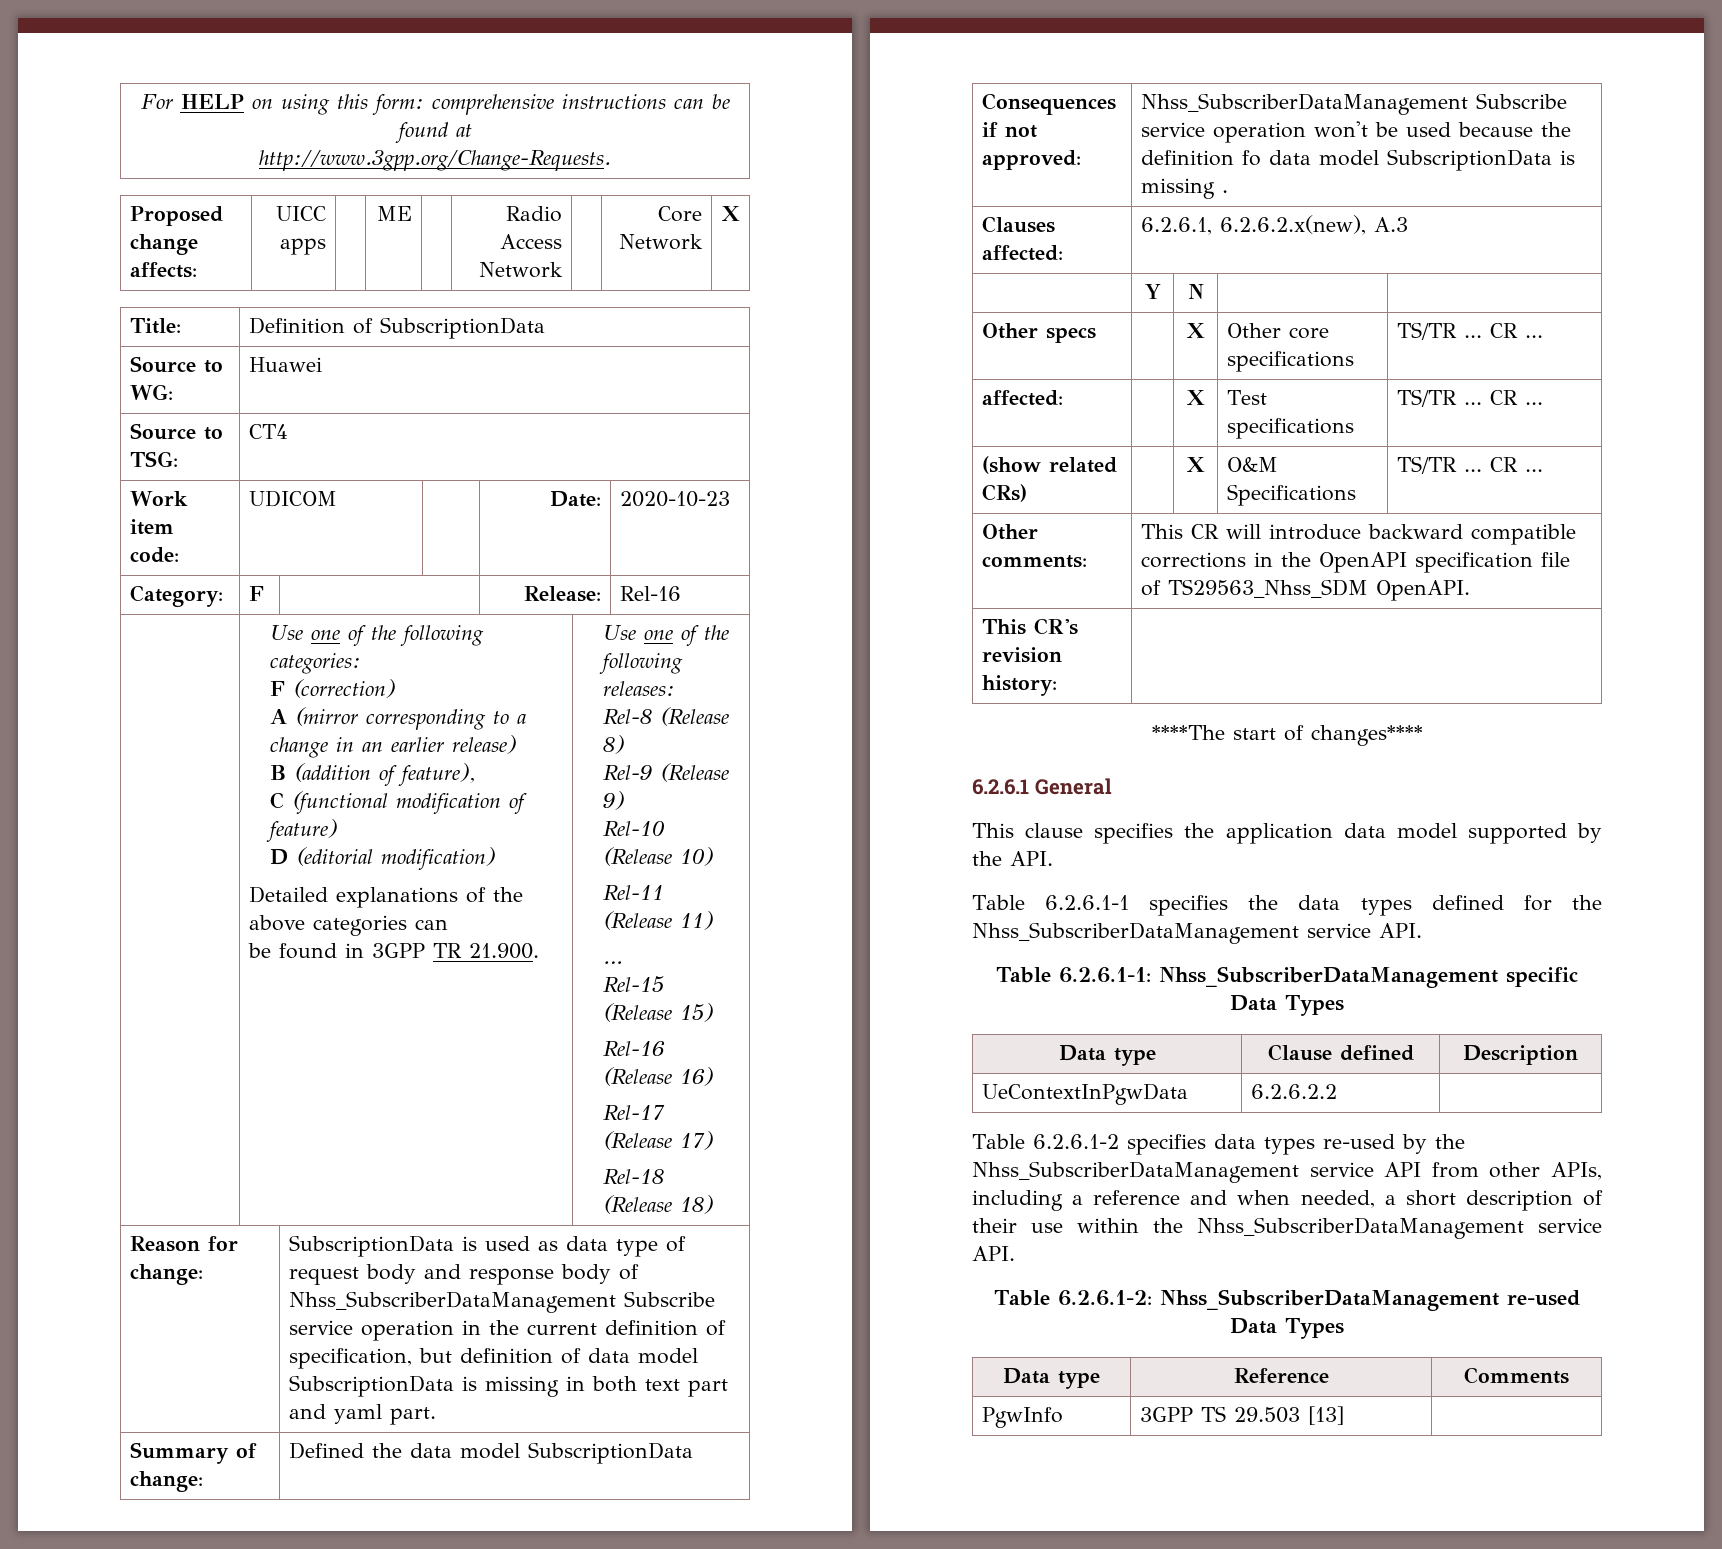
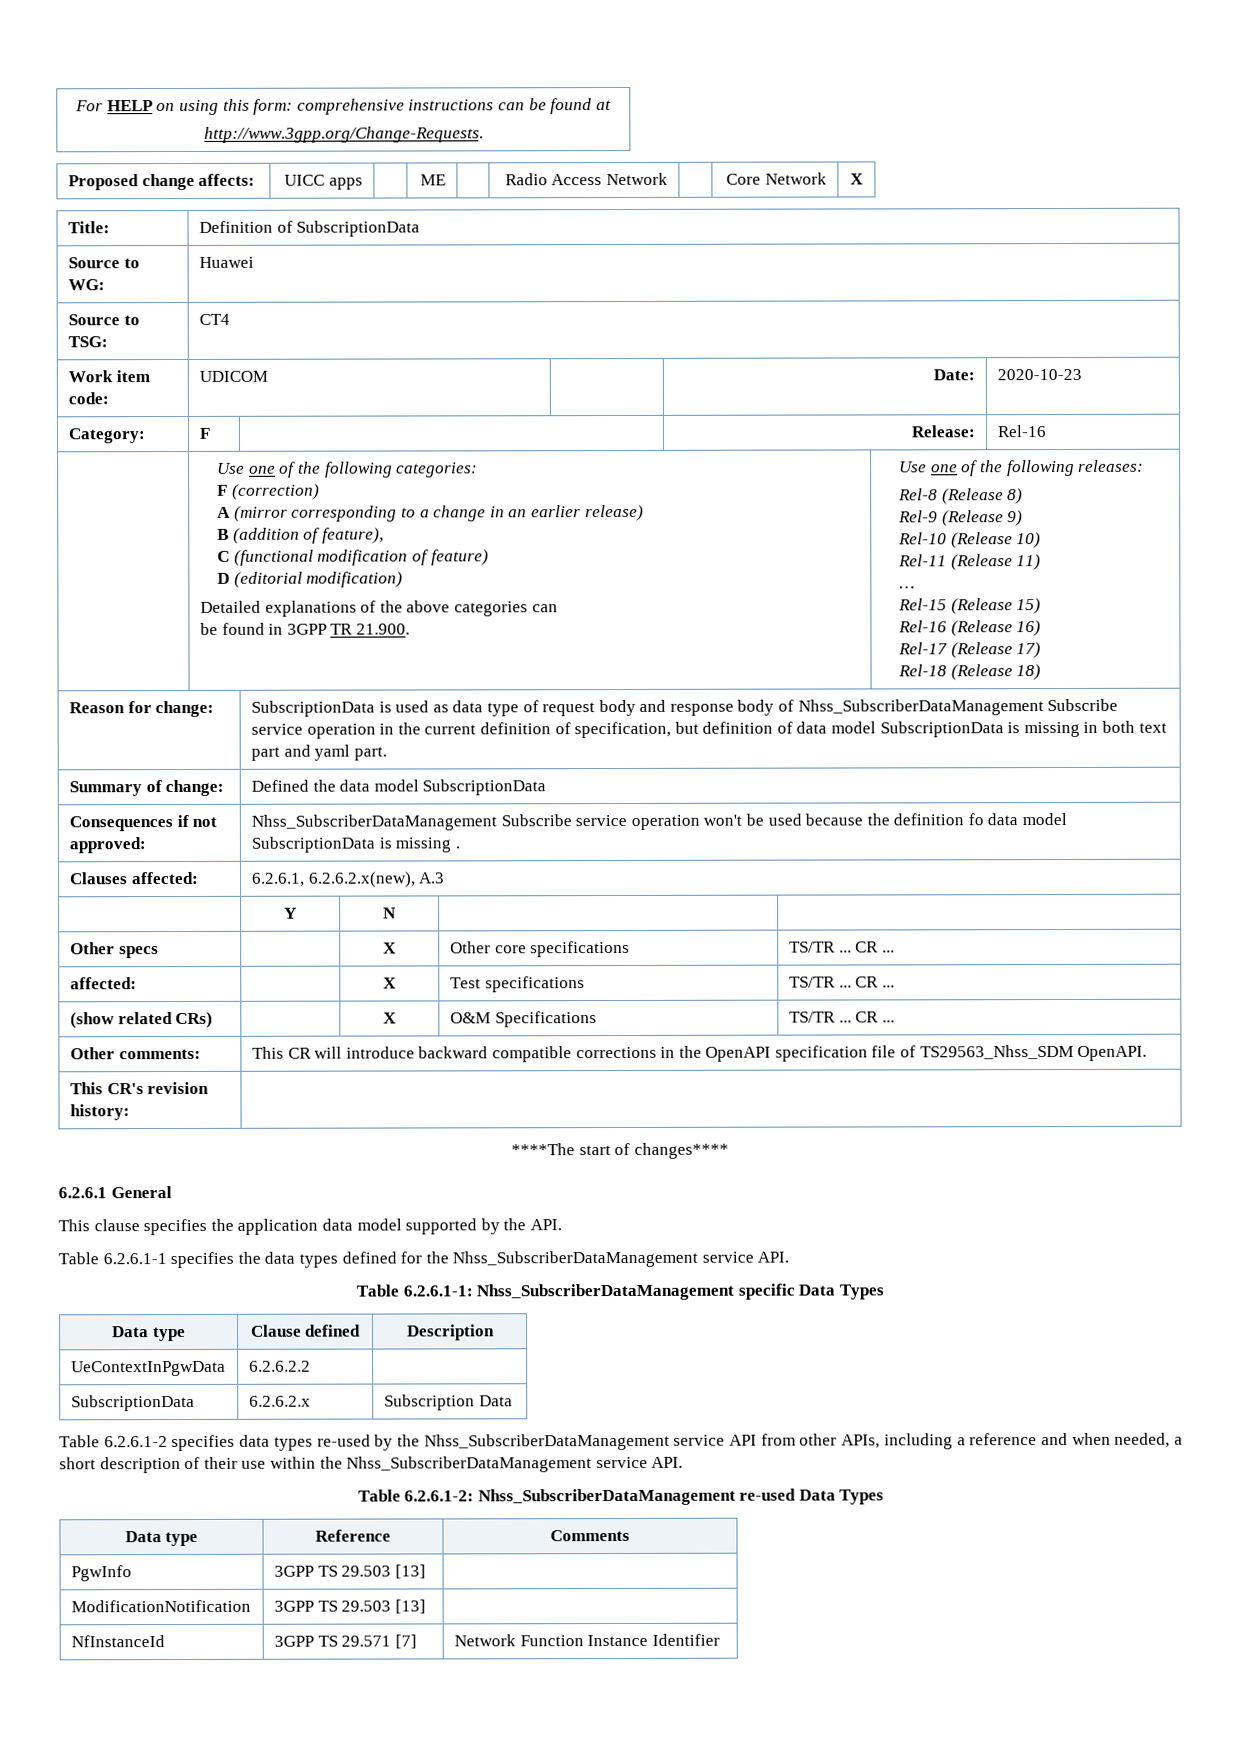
(1337, 1091) none -> [70,1394,195,1412] [248,1395,311,1407] [383,1394,513,1411] // SubscriptionData | 6.2.6.2.x | Subscription Data
(1344, 1415) none -> [70,1599,251,1613] [273,1599,426,1614] [70,1635,165,1648] [273,1634,417,1649] [453,1633,720,1647] // ModificationNotification | 3GPP TS 29.503 [13] | // NfInstanceId | 3GPP TS 29.571 [7] | Network Function Instance Identifier

